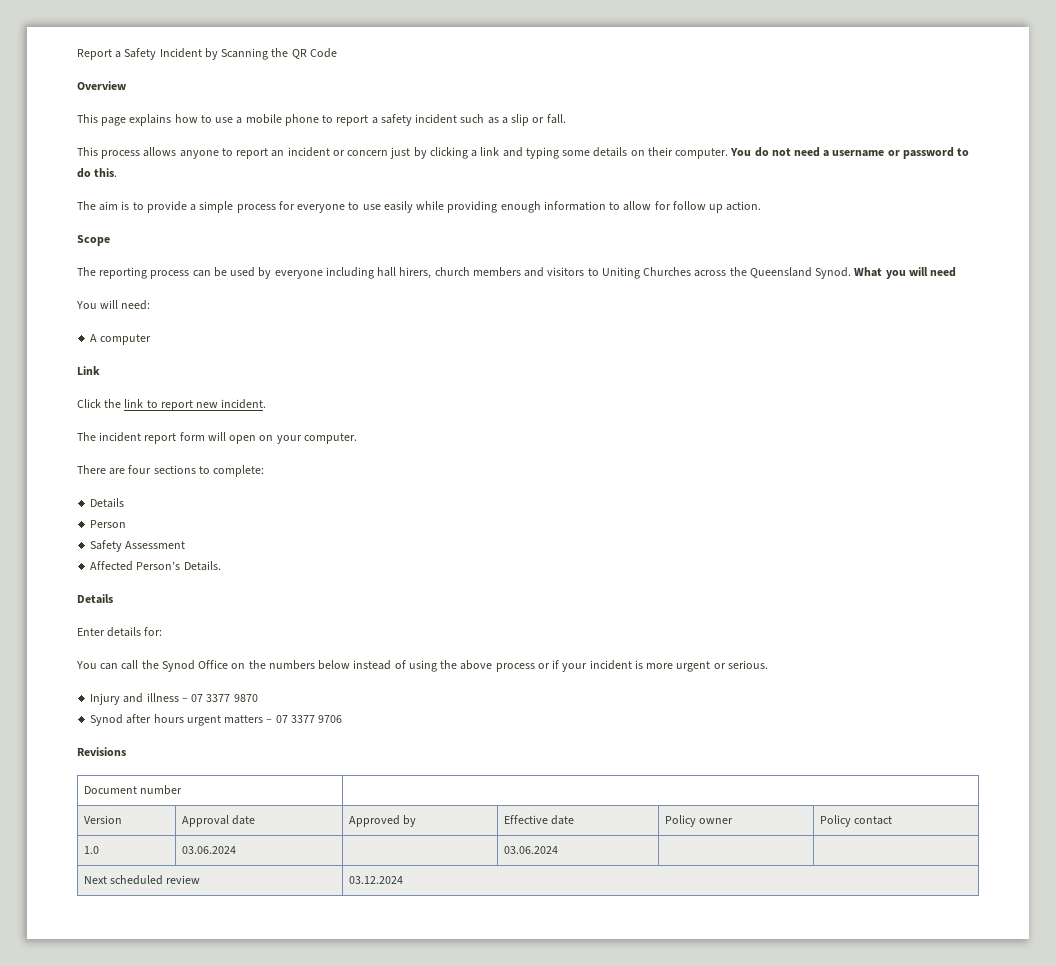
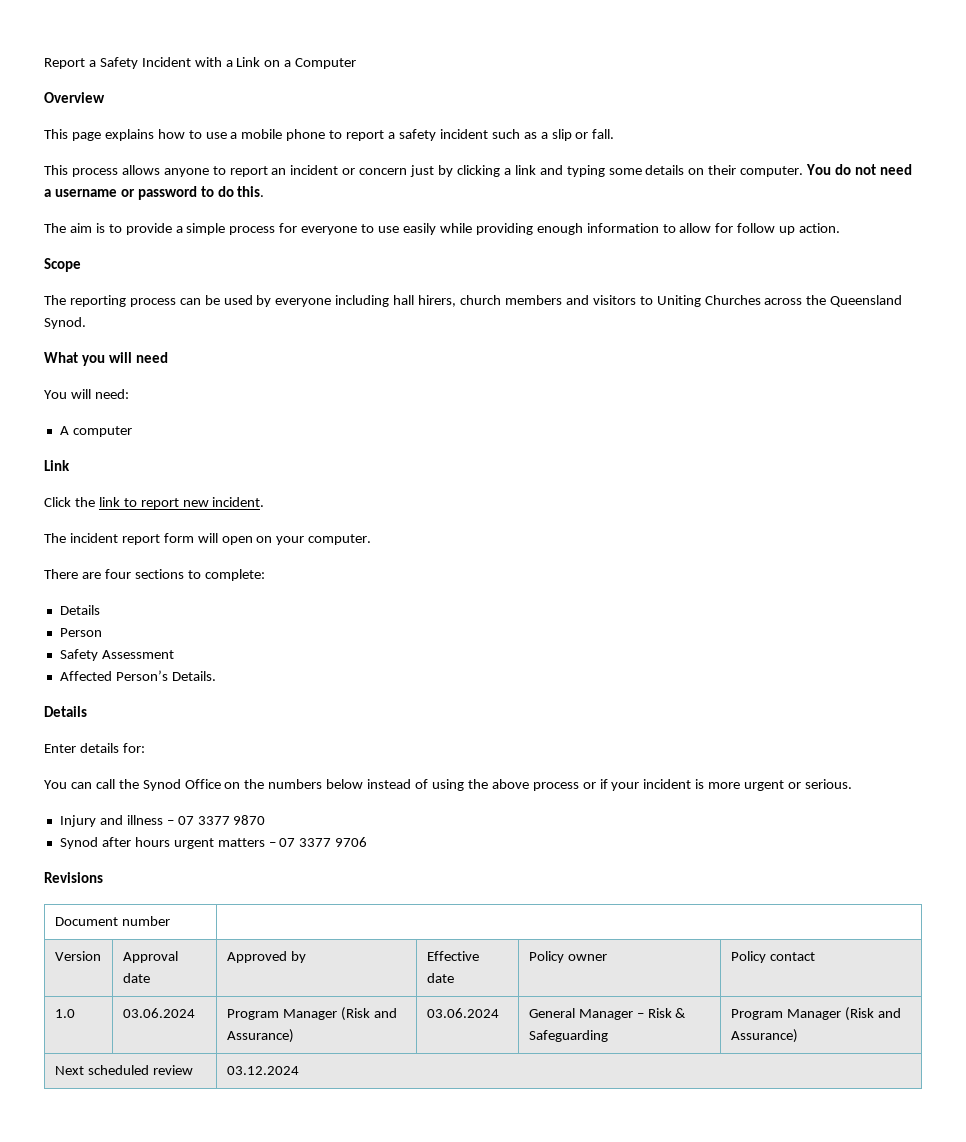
[204,48,337,60] by Scanning the QR Code -> [194,57,357,69] with a Link on a Computer
(852, 273) none -> (86, 323) //
[503,846,558,854] | 03.06.2024 | | -> [226,1007,397,1021] [226,1029,294,1043] [426,1008,499,1018] [528,1008,687,1020] [528,1030,608,1042] [730,1007,901,1021] [730,1029,798,1043] Program Manager (Risk and Assurance) | 03.06.2024 | General Manager – Risk & Safeguarding | Program Manager (Risk and Assurance)

